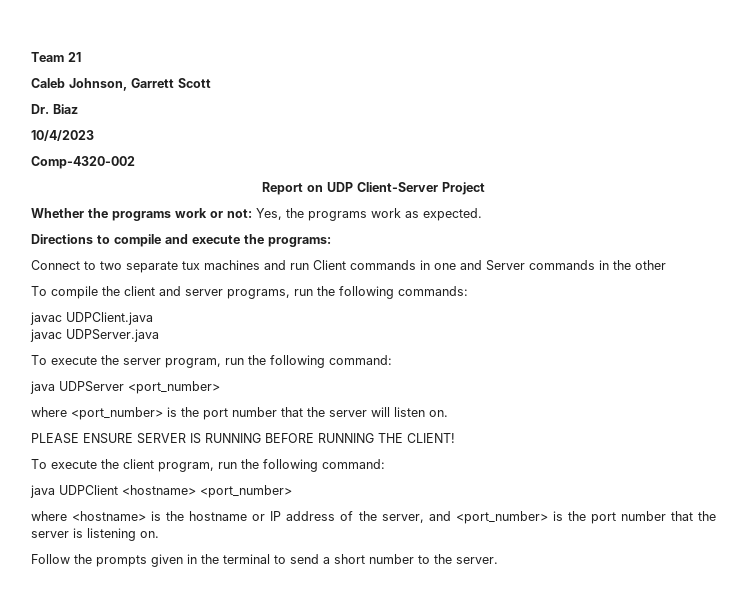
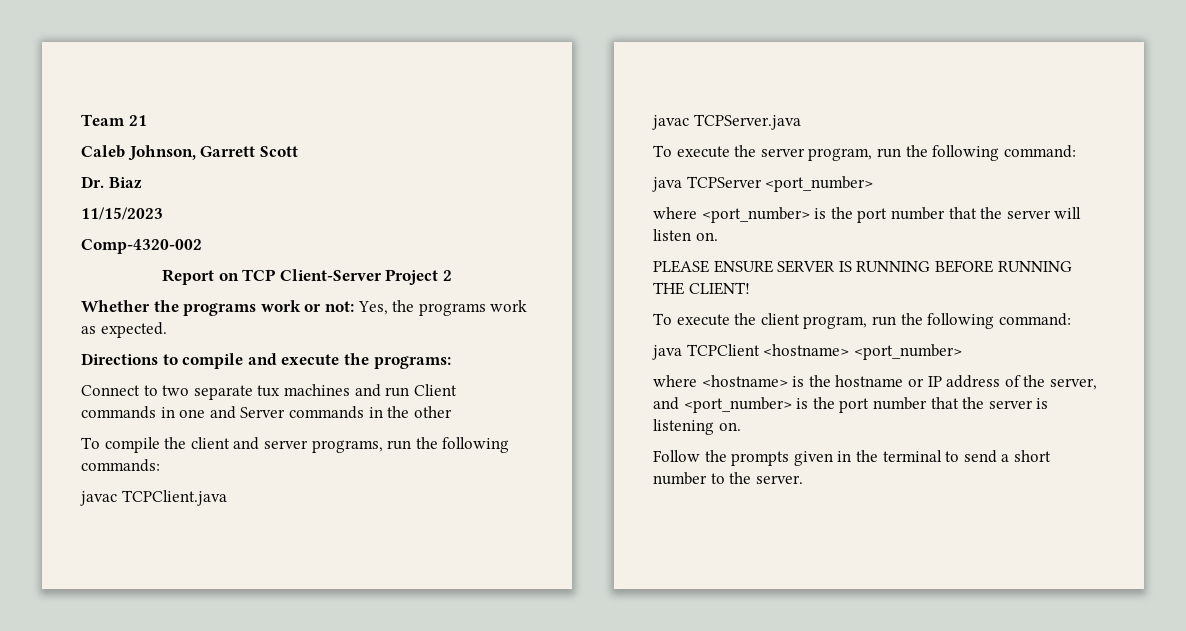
[31,130,94,141] 10/4/2023 -> [81,207,163,220] 11/15/2023
[327,182,353,192] UDP -> [242,269,277,281] TCP
(485, 188) none -> [442,270,452,281] 2
[66,312,153,325] [30,329,159,342] UDPClient.java // javac UDPServer.java -> [121,490,227,506] [652,114,801,130] TCPClient.java // javac TCPServer.java
[59,381,124,392] UDPServer -> [686,176,762,188] TCPServer
[59,485,118,495] UDPClient -> [686,344,760,356] TCPClient

